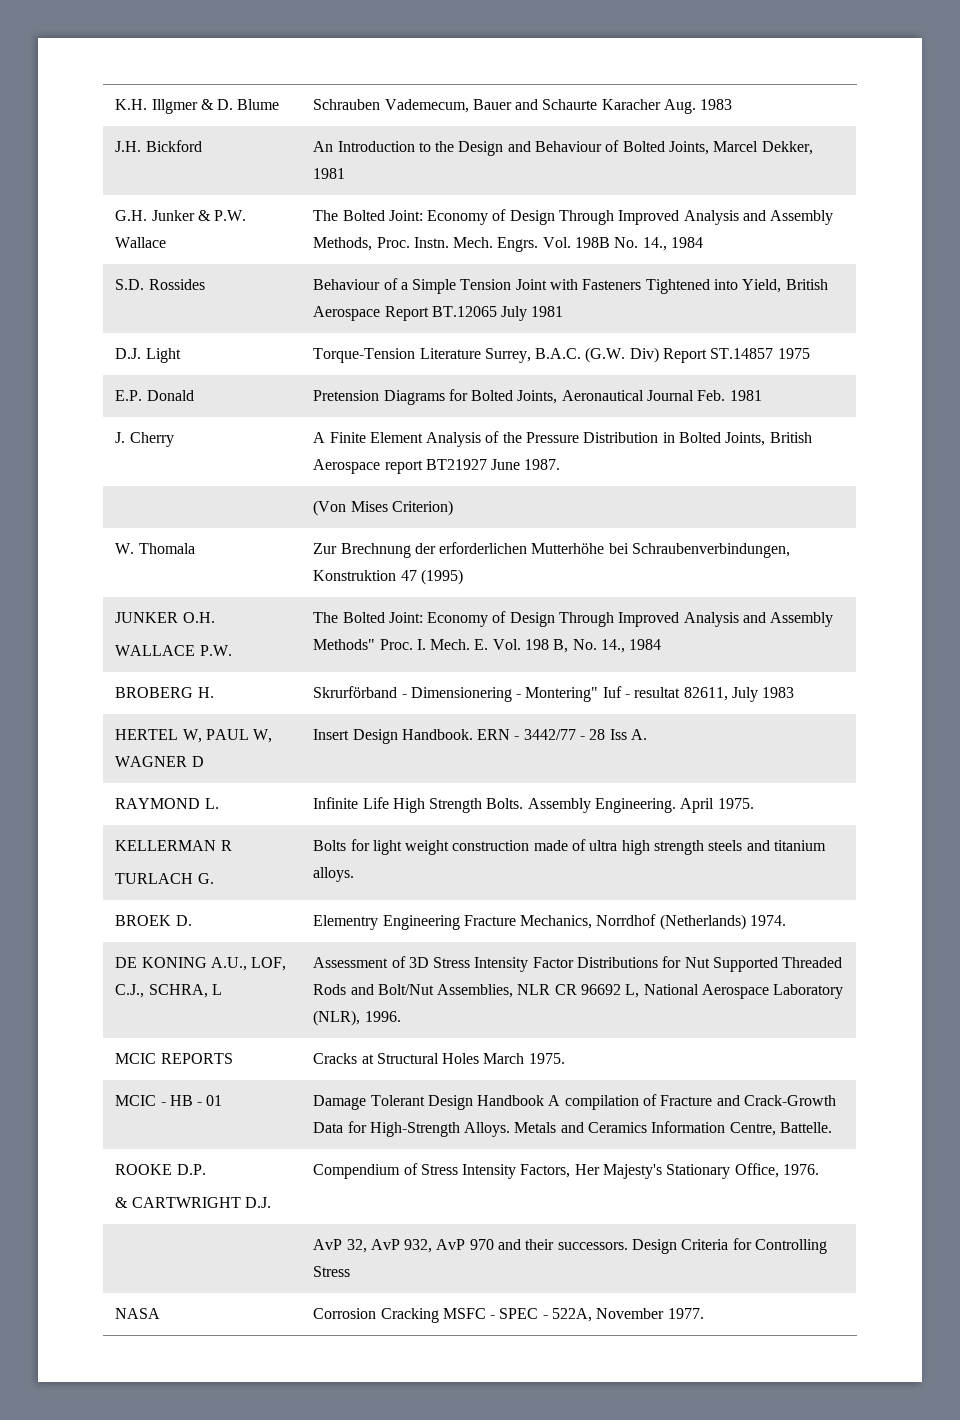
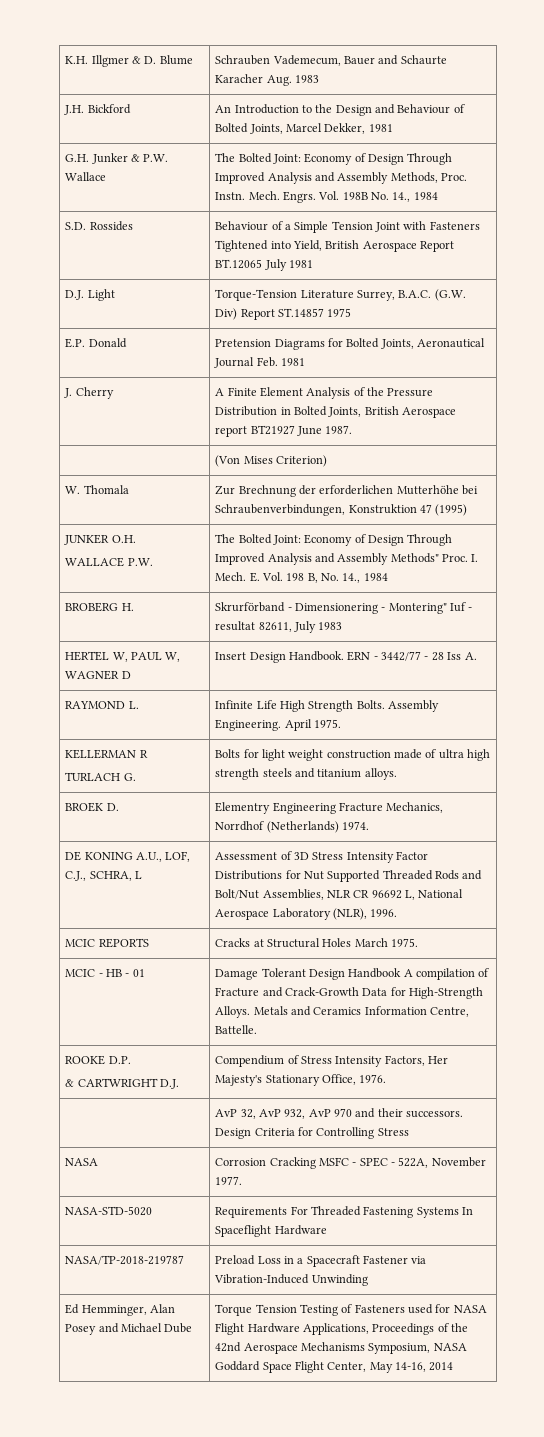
(704, 1313) none -> [65,1206,153,1216] [215,1206,474,1218] [215,1225,327,1237] [65,1255,185,1265] [215,1255,427,1267] [214,1274,368,1286] [65,1304,175,1316] [65,1323,193,1335] [215,1304,487,1316] [215,1323,469,1335] [215,1342,467,1354] [215,1361,454,1373] // NASA-STD-5020 | Requirements For Threaded Fastening Systems In Spaceflight Hardware // NASA/TP-2018-219787 | Preload Loss in a Spacecraft Fastener via Vibration-Induced Unwinding // Ed Hemminger, Alan Posey and Michael Dube | Torque Tension Testing of Fasteners used for NASA Flight Hardware Applications, Proceedings of the 42nd Aerospace Mechanisms Symposium, NASA Goddard Space Flight Center, May 14-16, 2014

